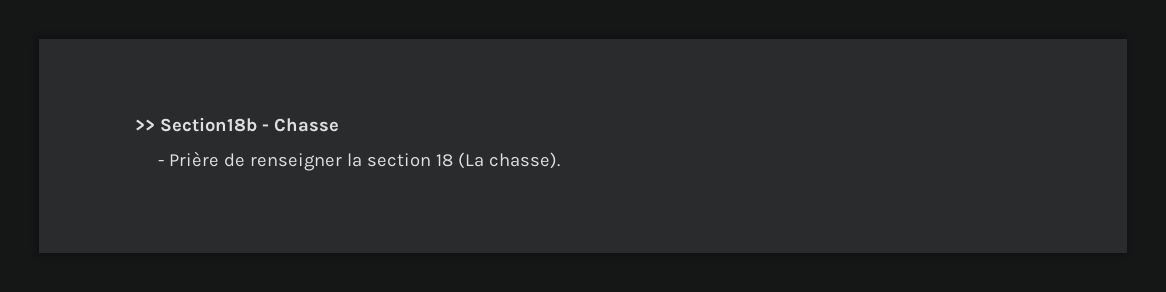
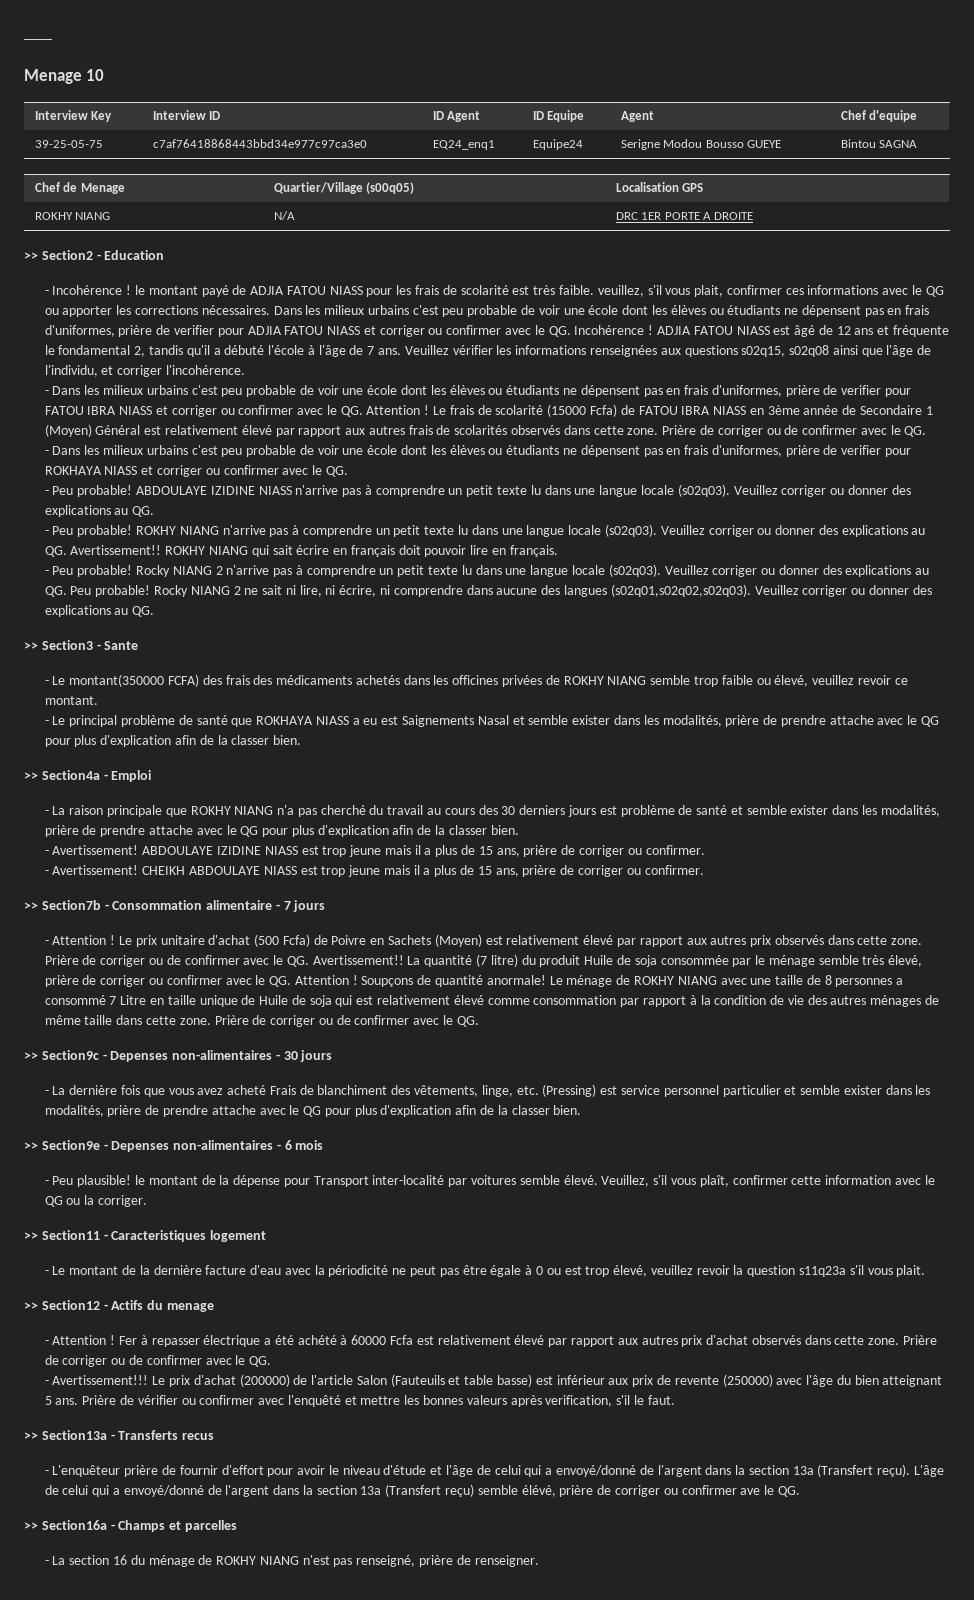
[135,117,339,132] [158,151,561,171] >> Section18b - Chasse // - Prière de renseigner la section 18 (La chasse). -> [24,38,52,40] [24,69,105,84] [34,110,113,122] [152,110,221,120] [432,111,481,122] [532,110,585,122] [620,111,654,122] [840,110,918,122] [34,140,103,148] [152,139,367,148] [432,140,495,150] [532,139,583,150] [620,139,781,150] [840,139,918,148] [34,182,125,194] [273,182,415,194] [615,182,704,192] [34,212,111,220] [273,211,295,220] [615,212,754,220] [24,250,165,260] [44,285,944,297] [44,305,930,317] [44,325,949,337] [44,345,932,357] [44,365,246,377] [44,385,911,397] [44,404,933,417] [44,424,927,437] [44,445,911,457] [44,465,348,477] [44,484,911,497] [44,505,155,517] [44,524,926,537] [44,545,558,557] [44,564,930,577] [44,584,932,597] [44,605,155,617] [24,640,139,650] [44,674,908,687] [44,696,98,705] [44,715,939,727] [44,735,302,747] [24,770,152,782] [44,805,940,817] [44,825,519,837] [44,845,705,857] [44,865,704,877] [24,900,326,912] [44,934,923,947] [44,954,923,967] [44,975,904,987] [44,995,939,1007] [44,1015,479,1027] [24,1050,333,1062] [44,1084,931,1097] [44,1105,582,1117] [24,1140,324,1152] [44,1175,935,1187] [44,1195,148,1207] [24,1230,267,1242] [44,1265,926,1277] [24,1300,214,1312] [44,1335,937,1347] [44,1355,272,1367] [44,1374,943,1387] [44,1395,675,1407] [24,1430,215,1440] [44,1464,944,1477] [44,1484,800,1497] [24,1520,237,1532] [44,1555,539,1567] ____ // Menage 10 // Interview Key | Interview ID | ID Agent | ID Equipe | Agent | Chef d'equipe // 39-25-05-75 | c7af76418868443bbd34e977c97ca3e0 | EQ24_enq1 | Equipe24 | Serigne Modou Bousso GUEYE | Bintou SAGNA // Chef de Menage | Quartier/Village (s00q05) | Localisation GPS // ROKHY NIANG | N/A | DRC 1ER PORTE A DROITE // >> Section2 - Education // - Incohérence ! le montant payé de ADJIA FATOU NIASS pour les frais de scolarité est très faible. veuillez, s'il vous plait, confirmer ces informations avec le QG ou apporter les corrections nécessaires. Dans les milieux urbains c'est peu probable de voir une école dont les élèves ou étudiants ne dépensent pas en frais d'uniformes, prière de verifier pour ADJIA FATOU NIASS et corriger ou confirmer avec le QG. Incohérence ! ADJIA FATOU NIASS est âgé de 12 ans et fréquente le fondamental 2, tandis qu'il a débuté l'école à l'âge de 7 ans. Veuillez vérifier les informations renseignées aux questions s02q15, s02q08 ainsi que l'âge de l'individu, et corriger l'incohérence. // - Dans les milieux urbains c'est peu probable de voir une école dont les élèves ou étudiants ne dépensent pas en frais d'uniformes, prière de verifier pour FATOU IBRA NIASS et corriger ou confirmer avec le QG. Attention ! Le frais de scolarité (15000 Fcfa) de FATOU IBRA NIASS en 3ème année de Secondaire 1 (Moyen) Général est relativement élevé par rapport aux autres frais de scolarités observés dans cette zone. Prière de corriger ou de confirmer avec le QG. // - Dans les milieux urbains c'est peu probable de voir une école dont les élèves ou étudiants ne dépensent pas en frais d'uniformes, prière de verifier pour ROKHAYA NIASS et corriger ou confirmer avec le QG. // - Peu probable! ABDOULAYE IZIDINE NIASS n'arrive pas à comprendre un petit texte lu dans une langue locale (s02q03). Veuillez corriger ou donner des explications au QG. // - Peu probable! ROKHY NIANG n'arrive pas à comprendre un petit texte lu dans une langue locale (s02q03). Veuillez corriger ou donner des explications au QG. Avertissement!! ROKHY NIANG qui sait écrire en français doit pouvoir lire en français. // - Peu probable! Rocky NIANG 2 n'arrive pas à comprendre un petit texte lu dans une langue locale (s02q03). Veuillez corriger ou donner des explications au QG. Peu probable! Rocky NIANG 2 ne sait ni lire, ni écrire, ni comprendre dans aucune des langues (s02q01,s02q02,s02q03). Veuillez corriger ou donner des explications au QG. // >> Section3 - Sante // - Le montant(350000 FCFA) des frais des médicaments achetés dans les officines privées de ROKHY NIANG semble trop faible ou élevé, veuillez revoir ce montant. // - Le principal problème de santé que ROKHAYA NIASS a eu est Saignements Nasal et semble exister dans les modalités, prière de prendre attache avec le QG pour plus d'explication afin de la classer bien. // >> Section4a - Emploi // - La raison principale que ROKHY NIANG n'a pas cherché du travail au cours des 30 derniers jours est problème de santé et semble exister dans les modalités, prière de prendre attache avec le QG pour plus d'explication afin de la classer bien. // - Avertissement! ABDOULAYE IZIDINE NIASS est trop jeune mais il a plus de 15 ans, prière de corriger ou confirmer. // - Avertissement! CHEIKH ABDOULAYE NIASS est trop jeune mais il a plus de 15 ans, prière de corriger ou confirmer. // >> Section7b - Consommation alimentaire - 7 jours // - Attention ! Le prix unitaire d'achat (500 Fcfa) de Poivre en Sachets (Moyen) est relativement élevé par rapport aux autres prix observés dans cette zone. Prière de corriger ou de confirmer avec le QG. Avertissement!! La quantité (7 litre) du produit Huile de soja consommée par le ménage semble très élevé, prière de corriger ou confirmer avec le QG. Attention ! Soupçons de quantité anormale! Le ménage de ROKHY NIANG avec une taille de 8 personnes a consommé 7 Litre en taille unique de Huile de soja qui est relativement élevé comme consommation par rapport à la condition de vie des autres ménages de même taille dans cette zone. Prière de corriger ou de confirmer avec le QG. // >> Section9c - Depenses non-alimentaires - 30 jours // - La dernière fois que vous avez acheté Frais de blanchiment des vêtements, linge, etc. (Pressing) est service personnel particulier et semble exister dans les modalités, prière de prendre attache avec le QG pour plus d'explication afin de la classer bien. // >> Section9e - Depenses non-alimentaires - 6 mois // - Peu plausible! le montant de la dépense pour Transport inter-localité par voitures semble élevé. Veuillez, s'il vous plaît, confirmer cette information avec le QG ou la corriger. // >> Section11 - Caracteristiques logement // - Le montant de la dernière facture d'eau avec la périodicité ne peut pas être égale à 0 ou est trop élevé, veuillez revoir la question s11q23a s'il vous plait. // >> Section12 - Actifs du menage // - Attention ! Fer à repasser électrique a été achété à 60000 Fcfa est relativement élevé par rapport aux autres prix d'achat observés dans cette zone. Prière de corriger ou de confirmer avec le QG. // - Avertissement!!! Le prix d'achat (200000) de l'article Salon (Fauteuils et table basse) est inférieur aux prix de revente (250000) avec l'âge du bien atteignant 5 ans. Prière de vérifier ou confirmer avec l'enquêté et mettre les bonnes valeurs après verification, s'il le faut. // >> Section13a - Transferts recus // - L'enquêteur prière de fournir d'effort pour avoir le niveau d'étude et l'âge de celui qui a envoyé/donné de l'argent dans la section 13a (Transfert reçu). L'âge de celui qui a envoyé/donné de l'argent dans la section 13a (Transfert reçu) semble élévé, prière de corriger ou confirmer ave le QG. // >> Section16a - Champs et parcelles // - La section 16 du ménage de ROKHY NIANG n'est pas renseigné, prière de renseigner.

